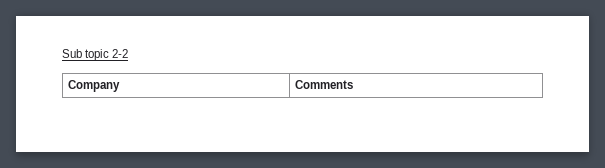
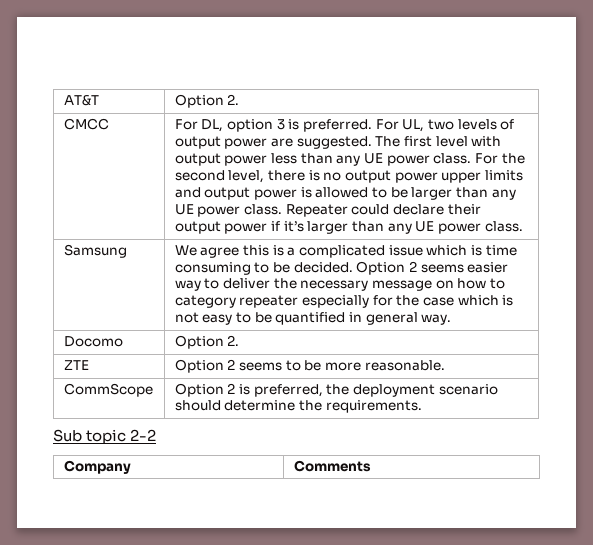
(62, 53) none -> [63,95,99,106] [174,94,240,108] [63,118,109,130] [174,119,515,132] [174,136,502,149] [174,153,525,166] [174,170,523,183] [174,187,516,200] [174,204,481,217] [174,221,523,234] [63,244,127,258] [174,245,517,258] [174,261,509,275] [174,278,505,291] [174,295,514,308] [174,312,452,325] [63,336,123,347] [174,335,240,349] [63,360,89,370] [174,359,445,373] [63,383,153,397] [174,383,498,397] [174,400,422,413] AT&T | Option 2. // CMCC | For DL, option 3 is preferred. For UL, two levels of output power are suggested. The first level with output power less than any UE power class. For the second level, there is no output power upper limits and output power is allowed to be larger than any UE power class. Repeater could declare their output power if it’s larger than any UE power class. // Samsung | We agree this is a complicated issue which is time consuming to be decided. Option 2 seems easier way to deliver the necessary message on how to category repeater especially for the case which is not easy to be quantified in general way. // Docomo | Option 2. // ZTE | Option 2 seems to be more reasonable. // CommScope | Option 2 is preferred, the deployment scenario should determine the requirements. //

